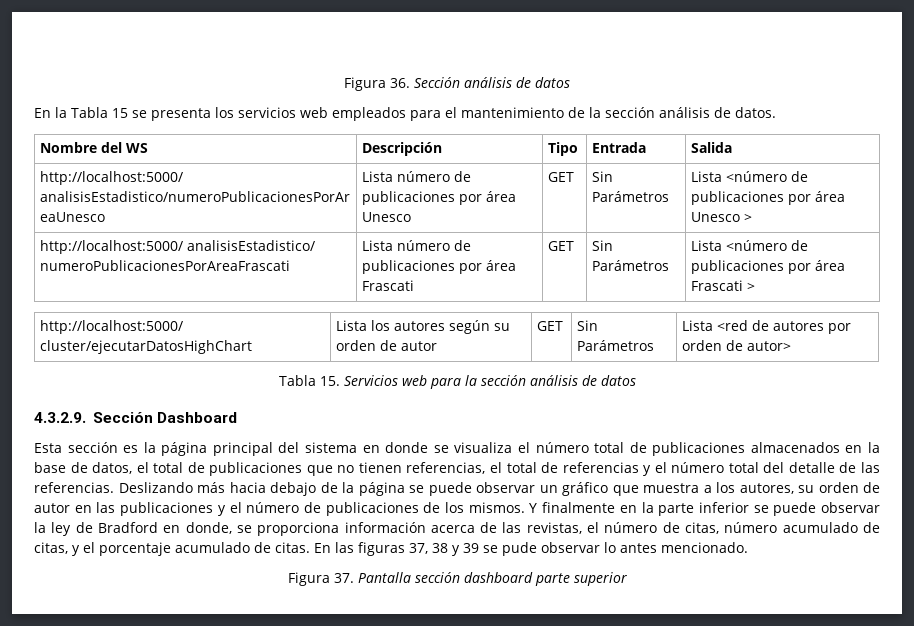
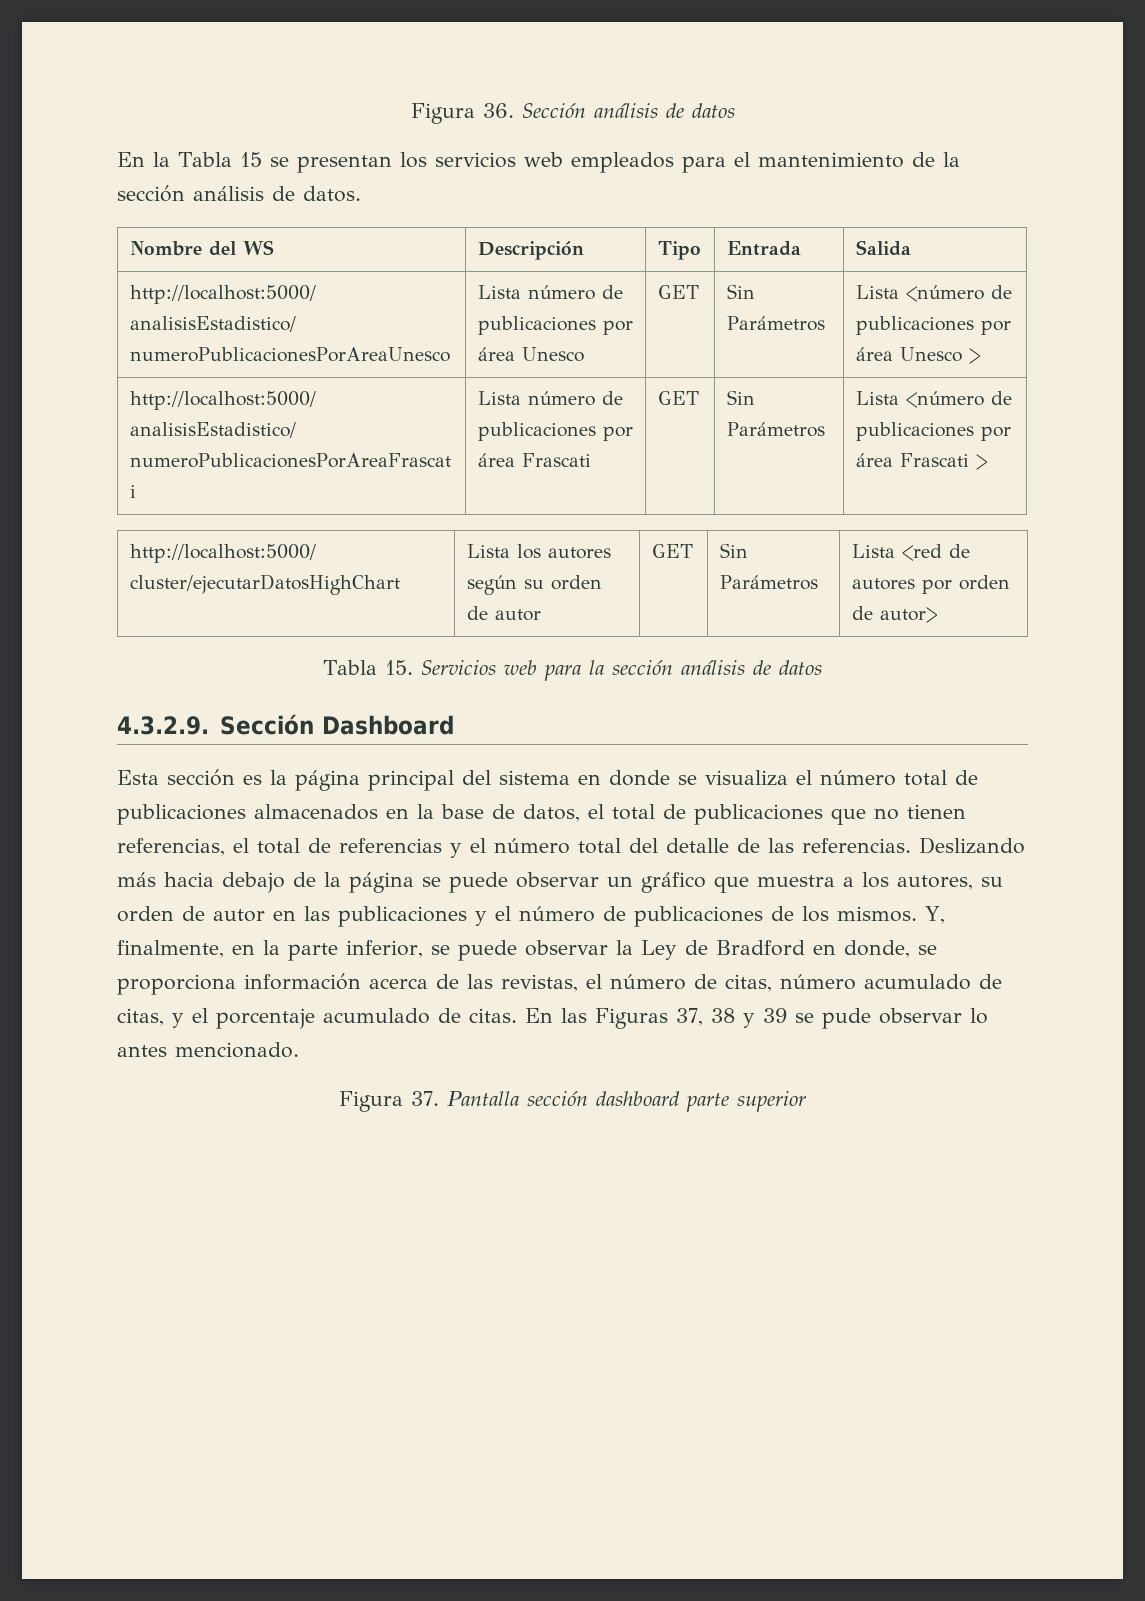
[150,108,211,121] presenta -> [296,155,392,173] presentan
[529,502,616,513] Y finalmente -> [925,906,945,924] [117,940,224,958] Y, finalmente,
[698,502,749,513] inferior -> [346,940,423,958] inferior,
[51,522,72,536] ley -> [640,940,677,960] Ley
[358,542,405,556] figuras -> [595,1008,668,1029] Figuras

